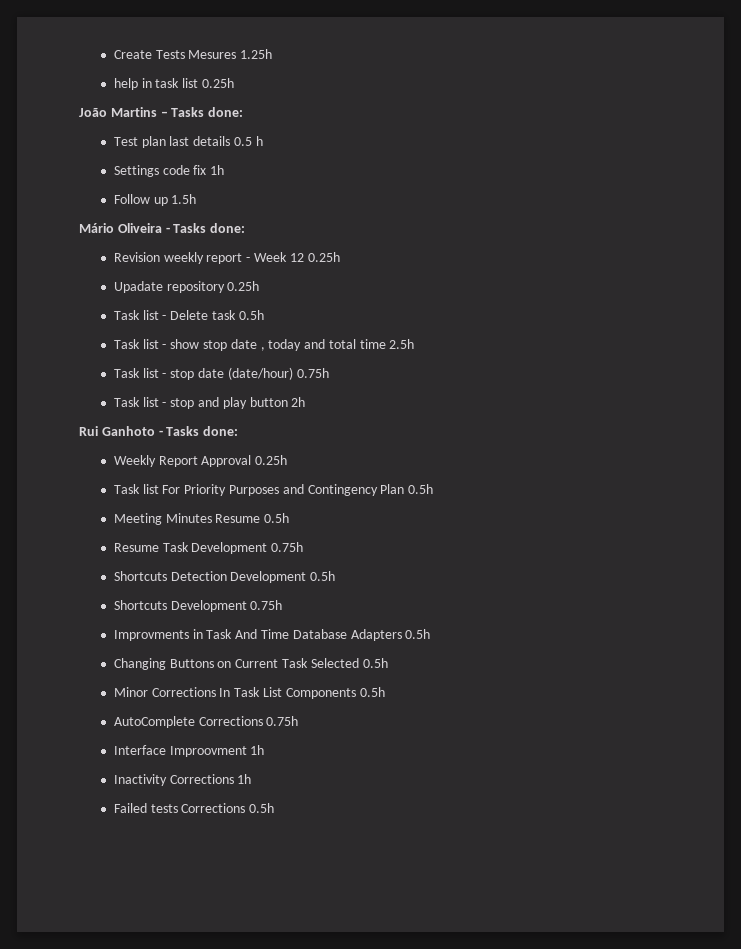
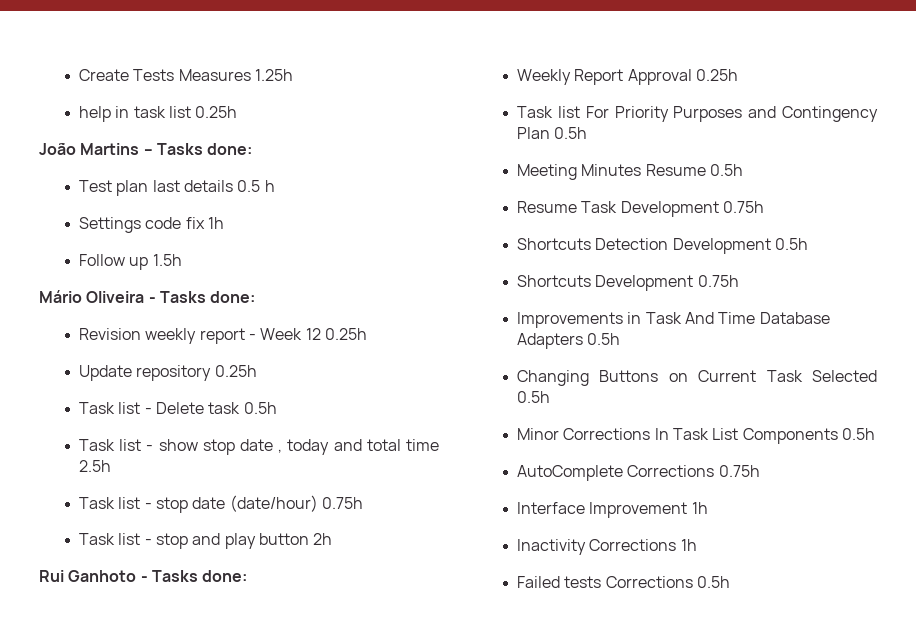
[188,50,237,59] Mesures -> [178,69,251,81] Measures
[113,281,163,293] Upadate -> [78,365,132,381] Update
[113,630,189,641] Improvments -> [516,312,623,328] Improvements
[169,746,247,757] Improovment -> [589,502,688,518] Improvement

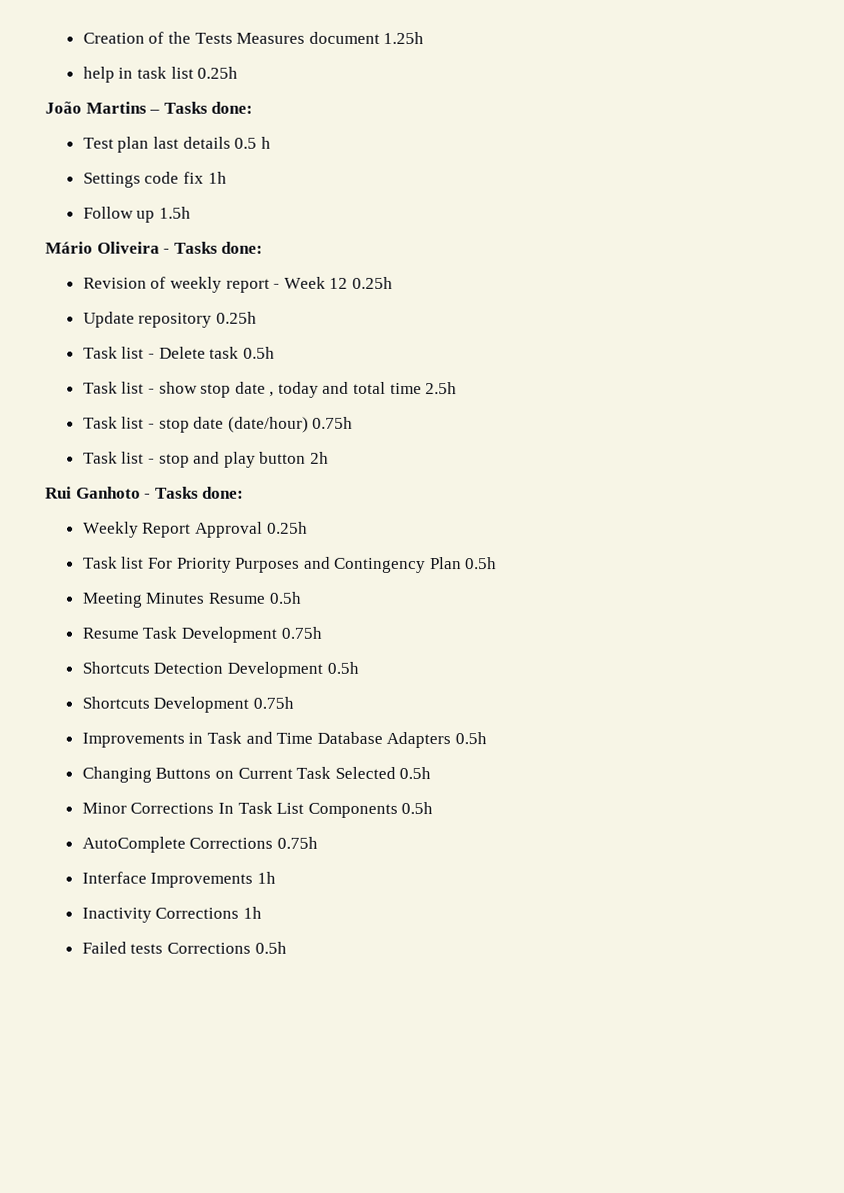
[78,69,129,81] Create -> [82,31,191,44] Creation of the
(251, 75) none -> [308,31,380,44] document
(141, 334) none -> [150,276,167,289] of
[684,312,714,324] And -> [245,731,273,744] and
[589,502,688,518] Improvement -> [150,872,254,888] Improvements

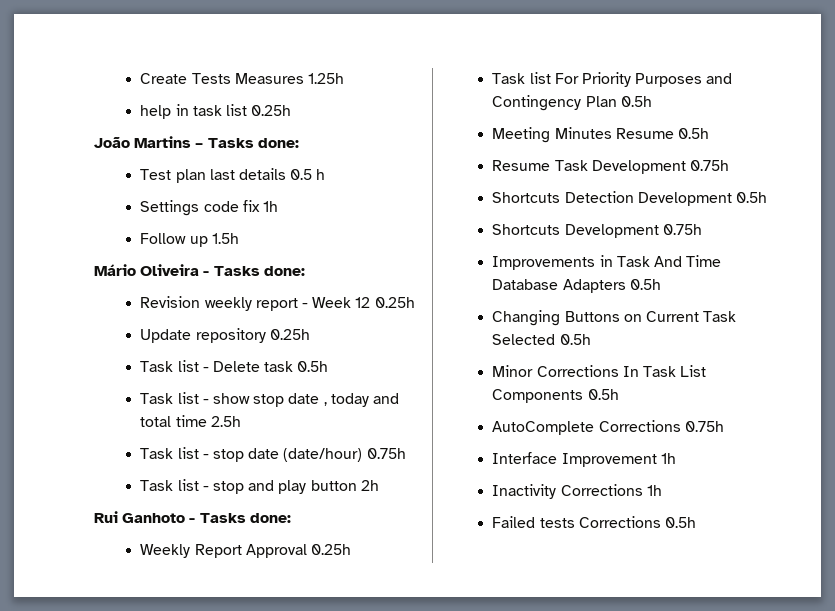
[82,31,191,44] Creation of the -> [140,73,188,84] Create
[308,31,380,44] document -> (304, 78) none
[150,276,167,289] of -> (201, 302) none
[245,731,273,744] and -> [653,256,682,267] And
[150,872,254,888] Improvements -> [561,453,657,467] Improvement

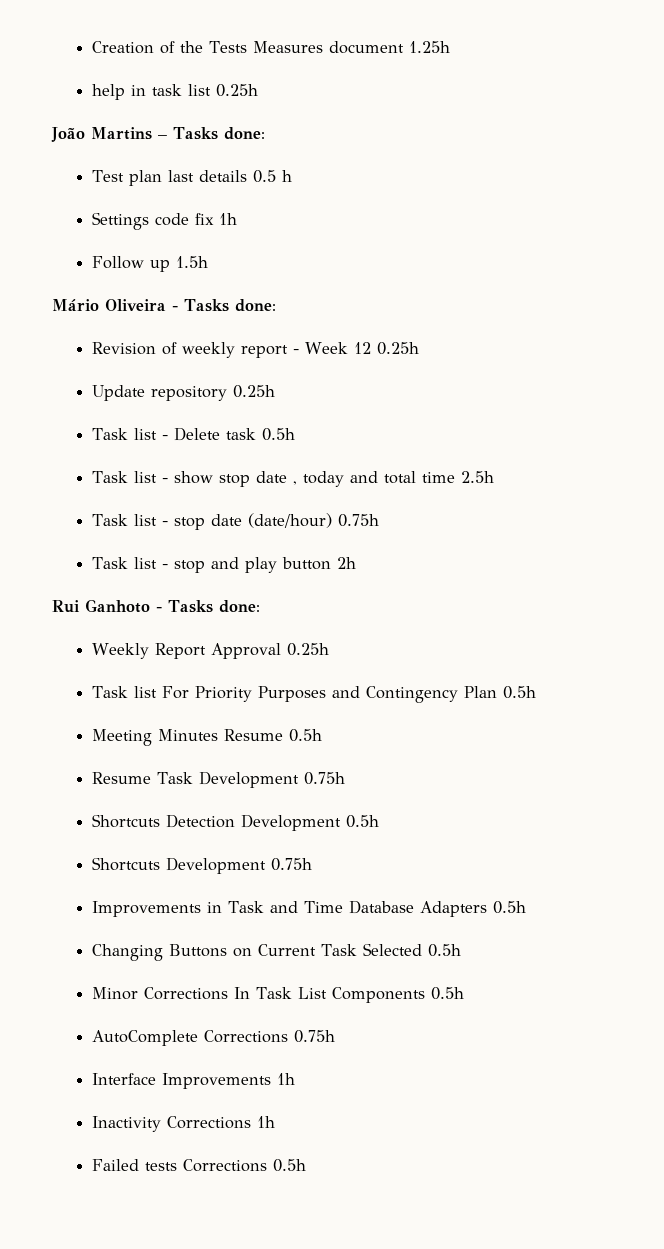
[140,73,188,84] Create -> [91,41,203,54] Creation of the
(304, 78) none -> [328,41,404,54] document
(201, 302) none -> [161,342,177,355] of
[653,256,682,267] And -> [269,901,298,913] and
[561,453,657,467] Improvement -> [161,1073,271,1089] Improvements

